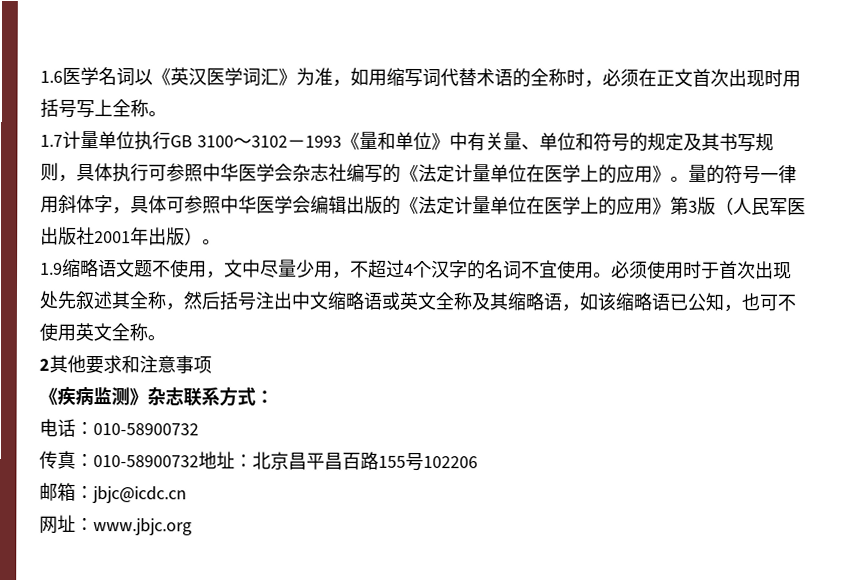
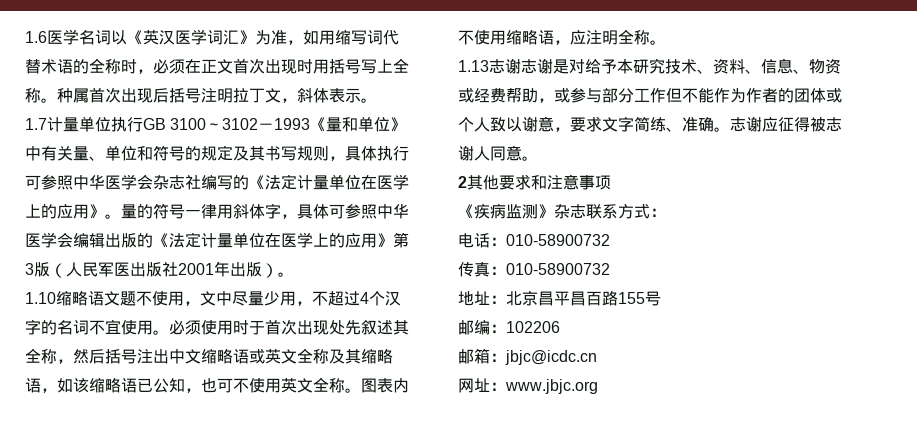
(167, 114) none -> [57,87,377,103] 种属首次出现后括号注明拉丁文，斜体表示。
[40,262,63,275] 1.9 -> [25,292,56,304] 1.10
(166, 338) none -> [361,378,409,393] [458,29,666,45] [458,58,841,74] [458,88,842,103] [458,116,842,132] [458,145,538,161] 图表内不使用缩略语，应注明全称。 // 1.13志谢志谢是对给予本研究技术、资料、信息、物资或经费帮助，或参与部分工作但不能作为作者的团体或个人致以谢意，要求文字简练、准确。志谢应征得被志谢人同意。
(199, 461) none -> (610, 269) //
(424, 462) none -> [458,320,506,335] // 邮编：

